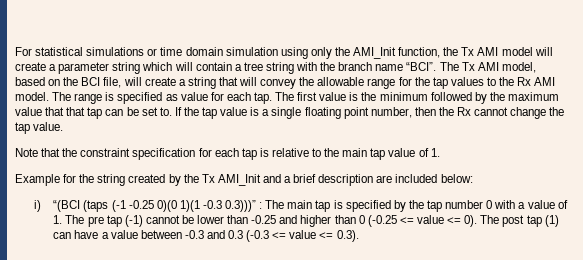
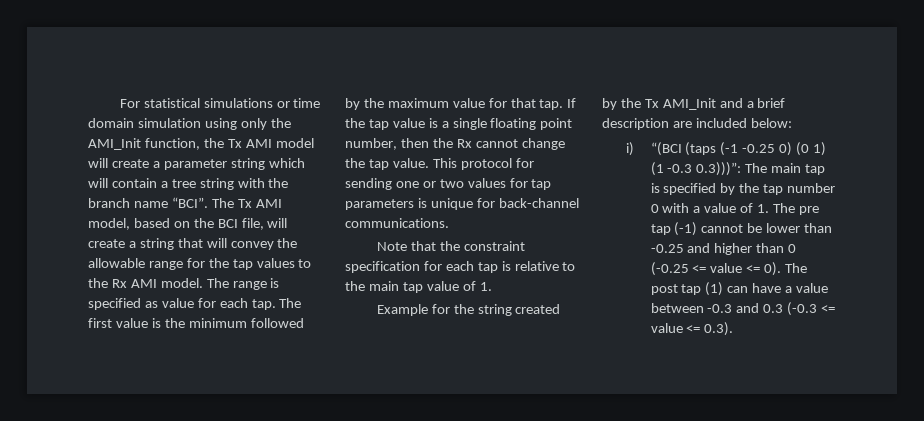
[45,107,172,119] that that tap can be set to. -> [488,98,564,110] for that tap.
(64, 126) none -> [432,158,534,170] [345,178,552,190] [345,198,579,210] [345,218,449,228] This protocol for sending one or two values for tap parameters is unique for back-channel communications.
[156,200,263,212] 0)(0 1)(1 -0.3 0.3)))” : -> [779,142,827,156] [650,162,742,176] 0) (0 1) (1 -0.3 0.3)))”:

